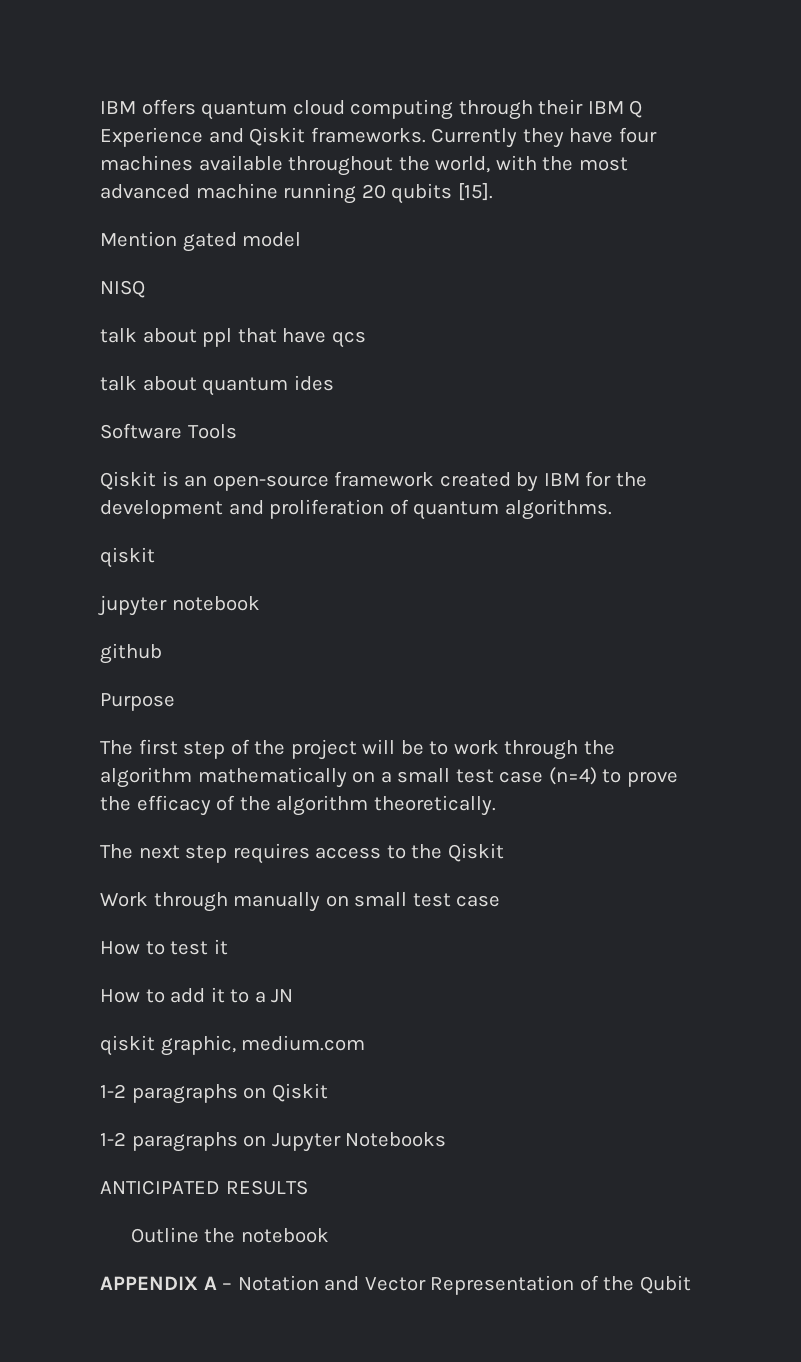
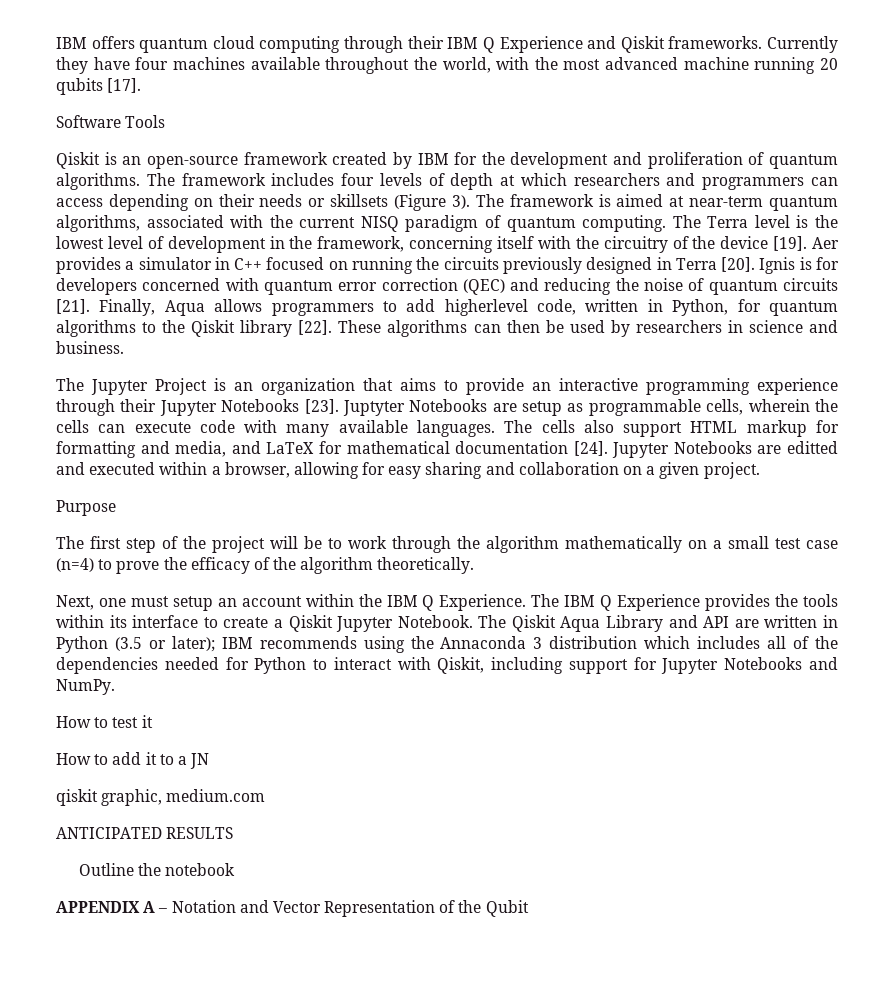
[457,183,493,201] [100,231,302,252] [100,280,145,298] [100,328,366,348] [100,375,334,396] [15]. // Mention gated model // NISQ // talk about ppl that have qcs // talk about quantum ides -> [107,78,142,93] [17].
[100,547,155,568] [98,595,260,616] [100,643,162,664] // qiskit // jupyter notebook // github -> [146,173,838,190] [56,194,839,211] [56,215,838,232] [56,236,839,253] [56,257,839,274] [56,278,838,295] [56,299,838,316] [56,320,838,337] [56,341,124,354] [56,378,838,395] [56,399,838,416] [56,420,840,437] [56,441,839,458] [56,462,760,479] The framework includes four levels of depth at which researchers and programmers can access depending on their needs or skillsets (Figure 3). The framework is aimed at near-term quantum algorithms, associated with the current NISQ paradigm of quantum computing. The Terra level is the lowest level of development in the framework, concerning itself with the circuitry of the device [19]. Aer provides a simulator in C++ focused on running the circuits previously designed in Terra [20]. Ignis is for developers concerned with quantum error correction (QEC) and reducing the noise of quantum circuits [21]. Finally, Aqua allows programmers to add higherlevel code, written in Python, for quantum algorithms to the Qiskit library [22]. These algorithms can then be used by researchers in science and business. // The Jupyter Project is an organization that aims to provide an interactive programming experience through their Jupyter Notebooks [23]. Juptyter Notebooks are setup as programmable cells, wherein the cells can execute code with many available languages. The cells also support HTML markup for formatting and media, and LaTeX for mathematical documentation [24]. Jupyter Notebooks are editted and executed within a browser, allowing for easy sharing and collaboration on a given project.
[100,843,504,864] [100,892,501,912] The next step requires access to the Qiskit // Work through manually on small test case -> [56,594,839,611] [56,615,839,632] [56,636,838,653] [56,657,838,674] [56,679,115,695] Next, one must setup an account within the IBM Q Experience. The IBM Q Experience provides the tools within its interface to create a Qiskit Jupyter Notebook. The Qiskit Aqua Library and API are written in Python (3.5 or later); IBM recommends using the Annaconda 3 distribution which includes all of the dependencies needed for Python to interact with Qiskit, including support for Jupyter Notebooks and NumPy.
[100,1083,328,1104] [100,1132,447,1152] // 1-2 paragraphs on Qiskit // 1-2 paragraphs on Jupyter Notebooks -> (266, 795) none

